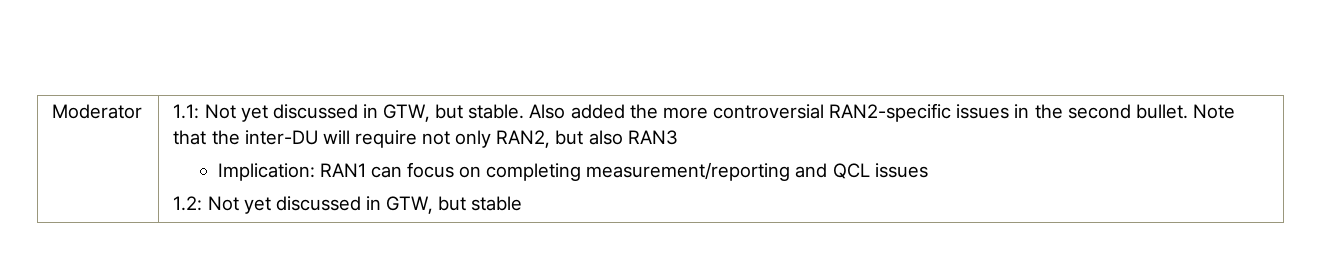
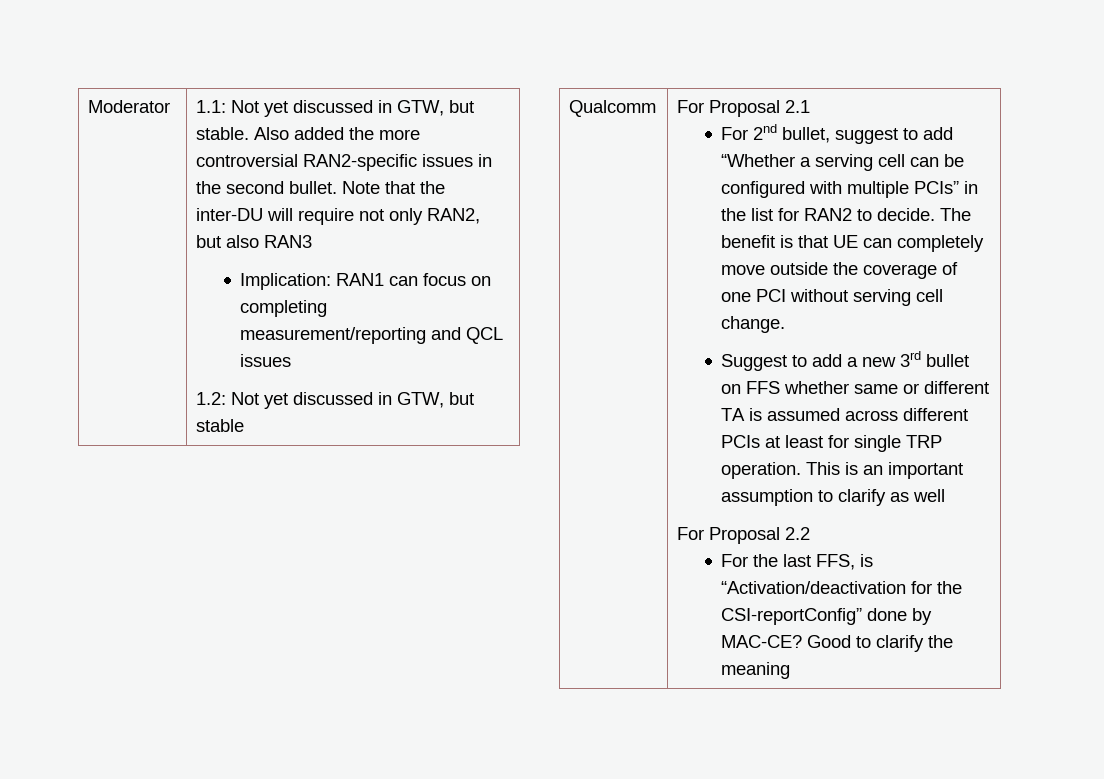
(523, 203) none -> [569,100,657,117] [677,100,811,117] [721,124,954,144] [721,154,965,171] [721,181,979,198] [721,208,972,221] [721,235,985,252] [721,262,959,279] [721,289,944,306] [721,316,786,333] [721,351,970,371] [721,381,990,394] [721,408,969,421] [721,435,943,452] [721,462,964,479] [721,489,946,506] [677,527,811,544] [721,554,874,570] [721,581,963,594] [721,608,933,625] [721,635,954,652] [721,662,791,679] // Qualcomm | For Proposal 2.1 // For 2nd bullet, suggest to add “Whether a serving cell can be configured with multiple PCIs” in the list for RAN2 to decide. The benefit is that UE can completely move outside the coverage of one PCI without serving cell change. // Suggest to add a new 3rd bullet on FFS whether same or different TA is assumed across different PCIs at least for single TRP operation. This is an important assumption to clarify as well // For Proposal 2.2 // For the last FFS, is “Activation/deactivation for the CSI-reportConfig” done by MAC-CE? Good to clarify the meaning

